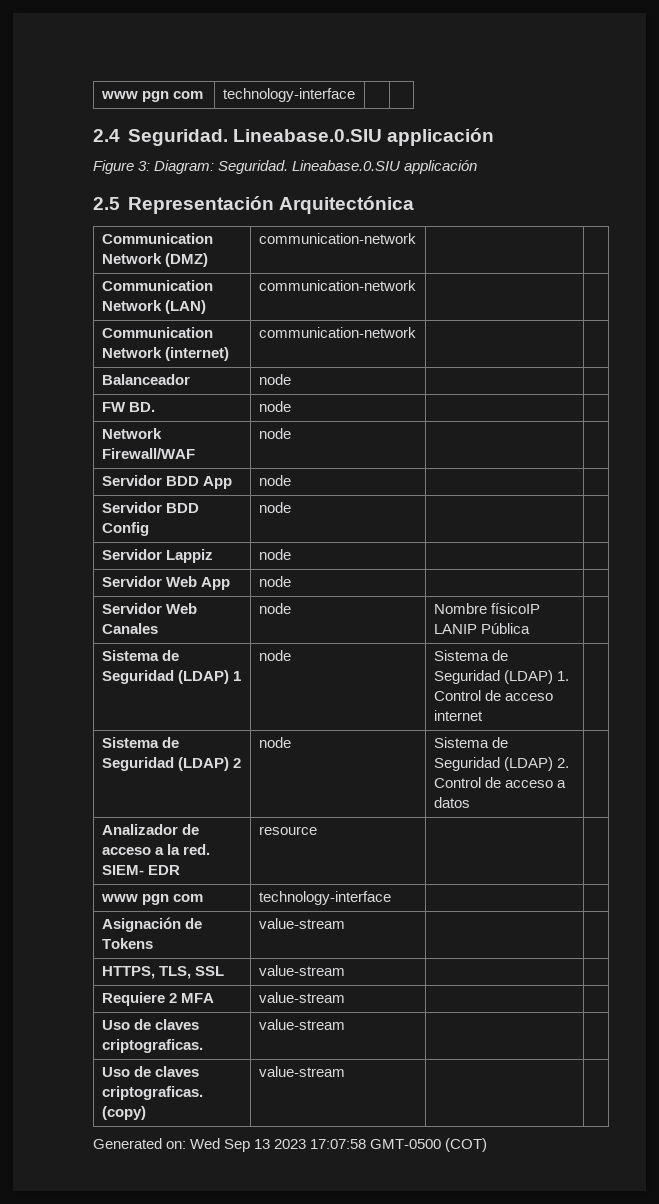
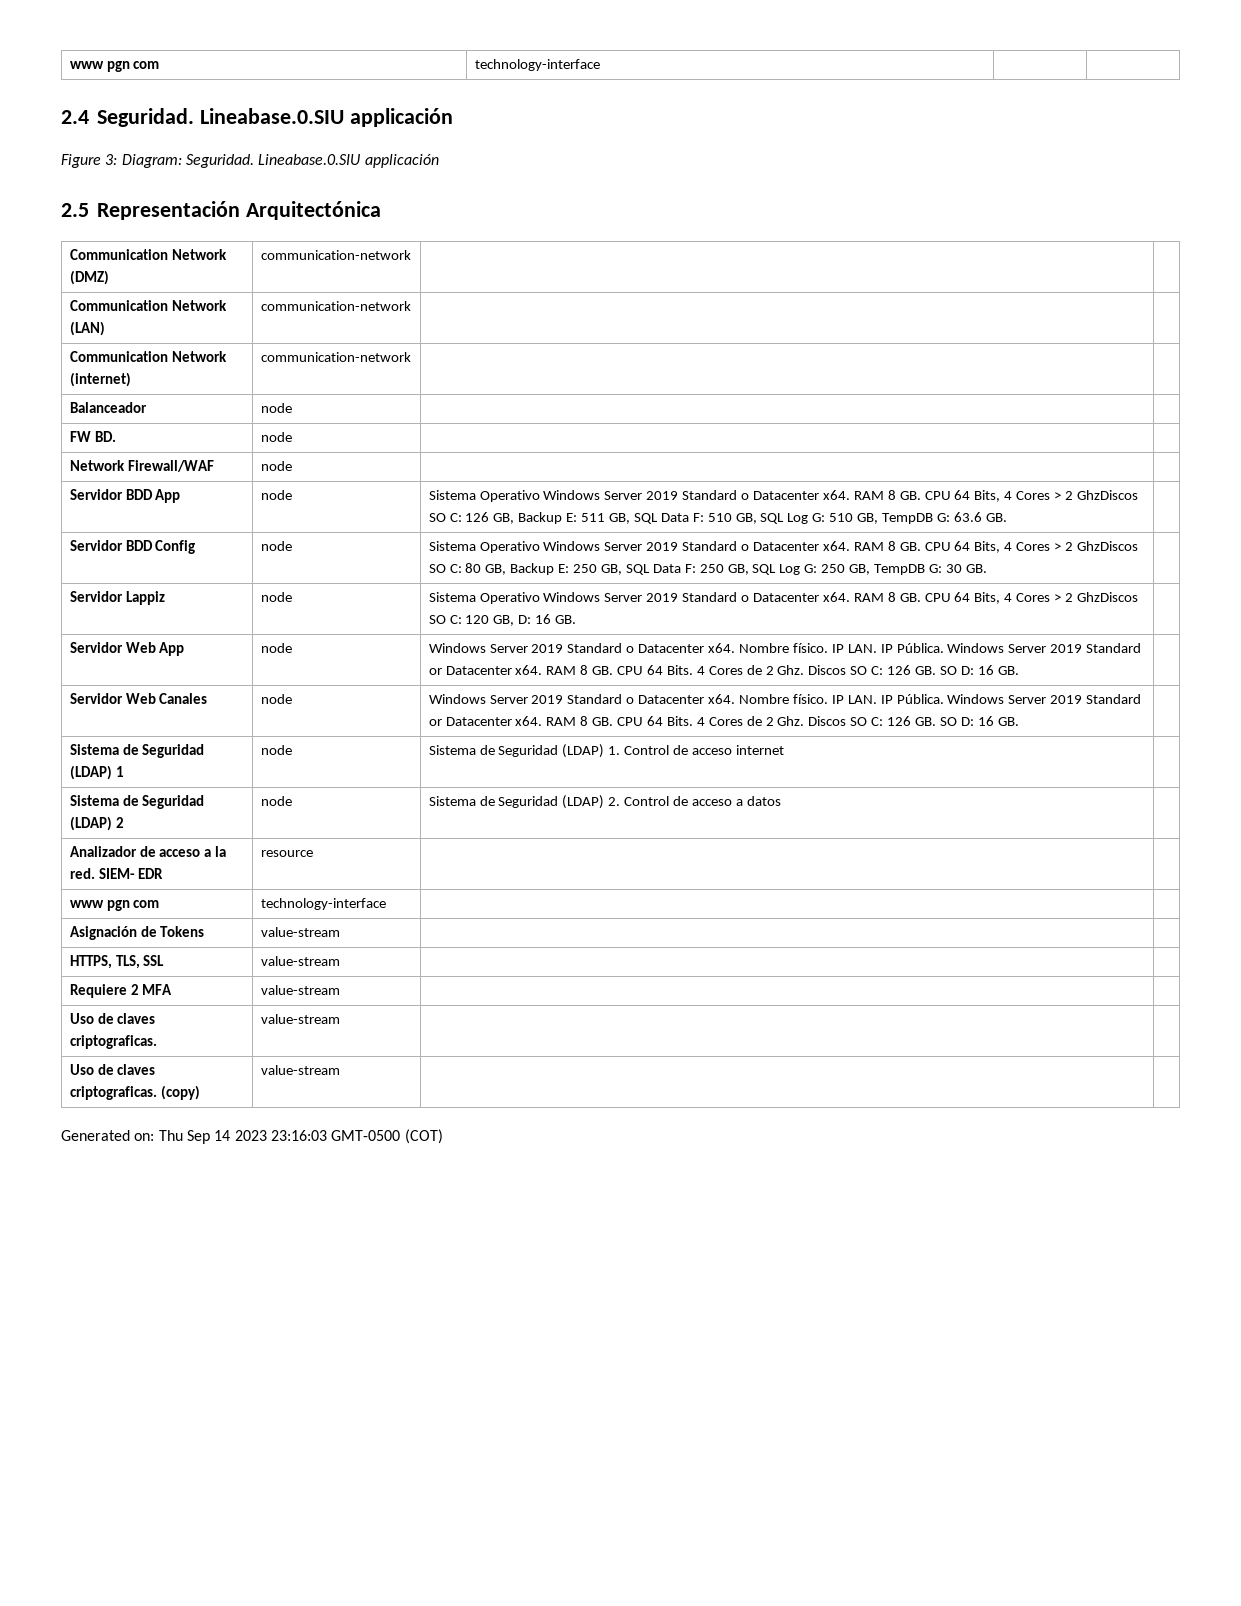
[101,502,199,513] [101,522,149,536] [258,502,291,513] [101,549,213,563] [258,549,291,560] [101,576,230,590] [258,576,291,587] [101,603,197,614] [101,623,158,634] [258,603,291,614] [433,603,540,614] [433,623,530,634] | // Servidor BDD Config | node | | // Servidor Lappiz | node | | // Servidor Web App | node | | // Servidor Web Canales | node | Nombre físicoIP LANIP Pública -> [428,490,1138,502] [428,512,1007,524] [69,540,196,554] [260,541,292,551] [428,541,1138,553] [428,563,987,575] [69,591,165,605] [260,592,292,602] [428,592,1138,604] [428,614,577,626] [69,642,185,656] [260,643,292,653] [428,643,1142,653] [428,665,1019,675] [69,693,208,704] [260,694,292,704] [428,694,1142,704] [428,716,1019,726] Sistema Operativo Windows Server 2019 Standard o Datacenter x64. RAM 8 GB. CPU 64 Bits, 4 Cores > 2 GhzDiscos SO C: 126 GB, Backup E: 511 GB, SQL Data F: 510 GB, SQL Log G: 510 GB, TempDB G: 63.6 GB. | // Servidor BDD Config | node | Sistema Operativo Windows Server 2019 Standard o Datacenter x64. RAM 8 GB. CPU 64 Bits, 4 Cores > 2 GhzDiscos SO C: 80 GB, Backup E: 250 GB, SQL Data F: 250 GB, SQL Log G: 250 GB, TempDB G: 30 GB. | // Servidor Lappiz | node | Sistema Operativo Windows Server 2019 Standard o Datacenter x64. RAM 8 GB. CPU 64 Bits, 4 Cores > 2 GhzDiscos SO C: 120 GB, D: 16 GB. | // Servidor Web App | node | Windows Server 2019 Standard o Datacenter x64. Nombre físico. IP LAN. IP Pública. Windows Server 2019 Standard or Datacenter x64. RAM 8 GB. CPU 64 Bits. 4 Cores de 2 Ghz. Discos SO C: 126 GB. SO D: 16 GB. | // Servidor Web Canales | node | Windows Server 2019 Standard o Datacenter x64. Nombre físico. IP LAN. IP Pública. Windows Server 2019 Standard or Datacenter x64. RAM 8 GB. CPU 64 Bits. 4 Cores de 2 Ghz. Discos SO C: 126 GB. SO D: 16 GB.
[190,1138,367,1152] Wed Sep 13 2023 17:07:58 -> [158,1130,327,1144] Thu Sep 14 2023 23:16:03

